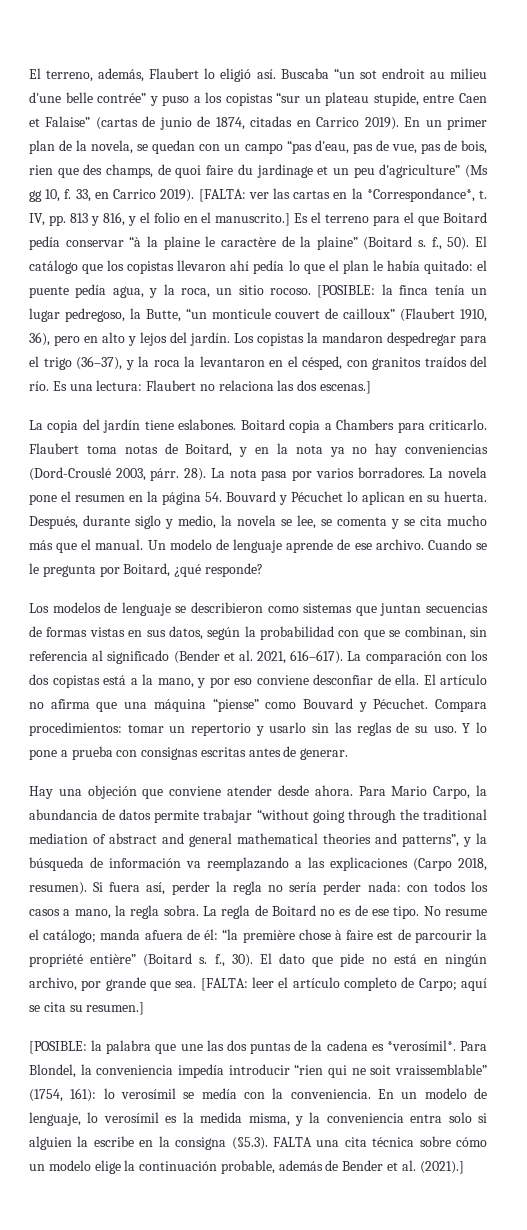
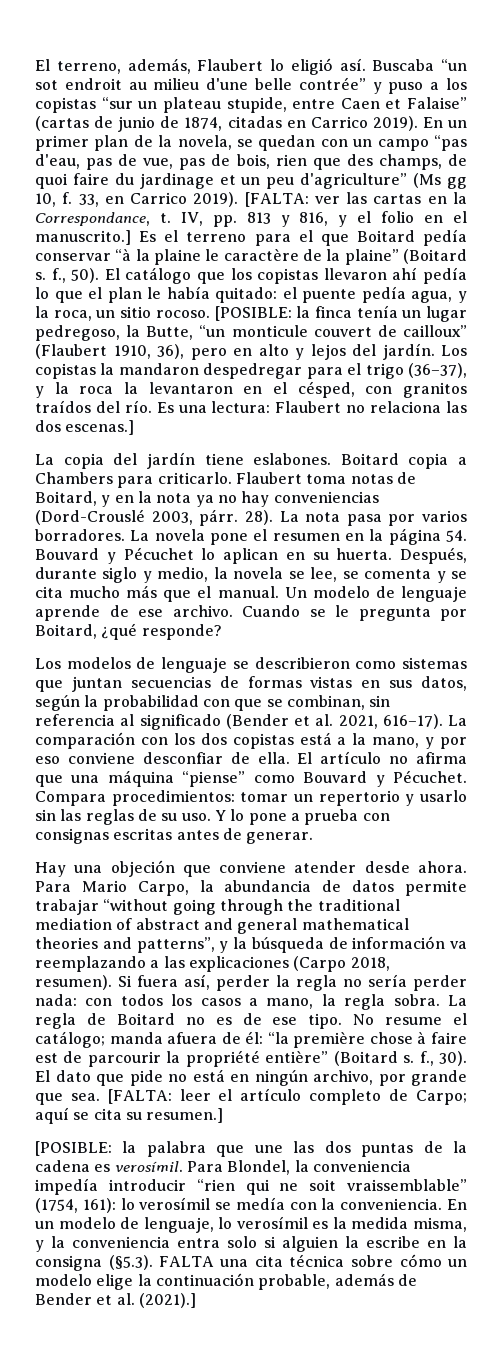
[366,188,475,202] *Correspondance*, -> [35,212,150,226] Correspondance,
[290,650,344,664] 616–617). -> [382,714,443,729] 616–17).
[386,1040,456,1051] *verosímil*. -> [114,1161,183,1172] verosímil.

